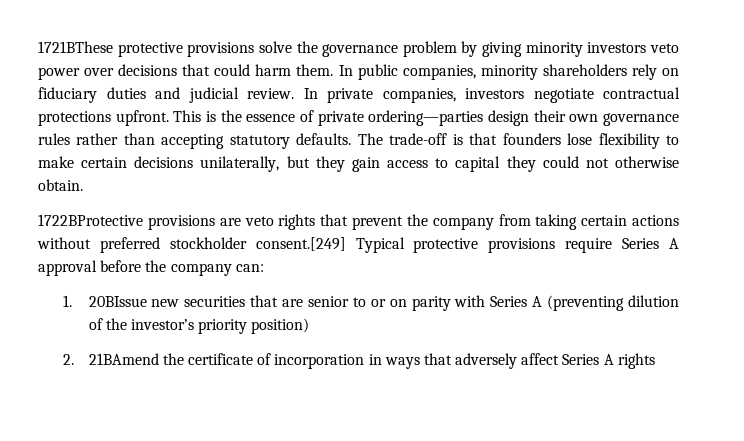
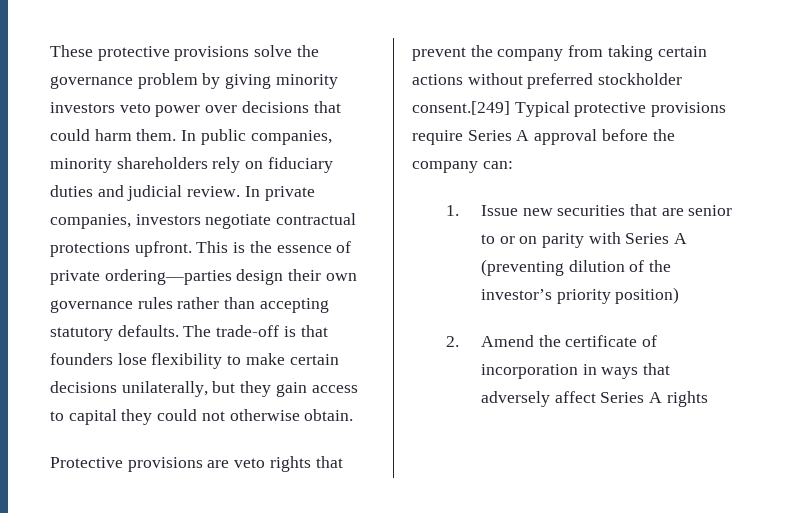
[38,41,113,53] 1721BThese -> [50,45,93,57] These
[38,214,143,226] 1722BProtective -> [50,457,123,468] Protective
[88,296,147,307] 20BIssue -> [480,205,518,216] Issue
[88,353,159,365] 21BAmend -> [480,335,534,347] Amend

